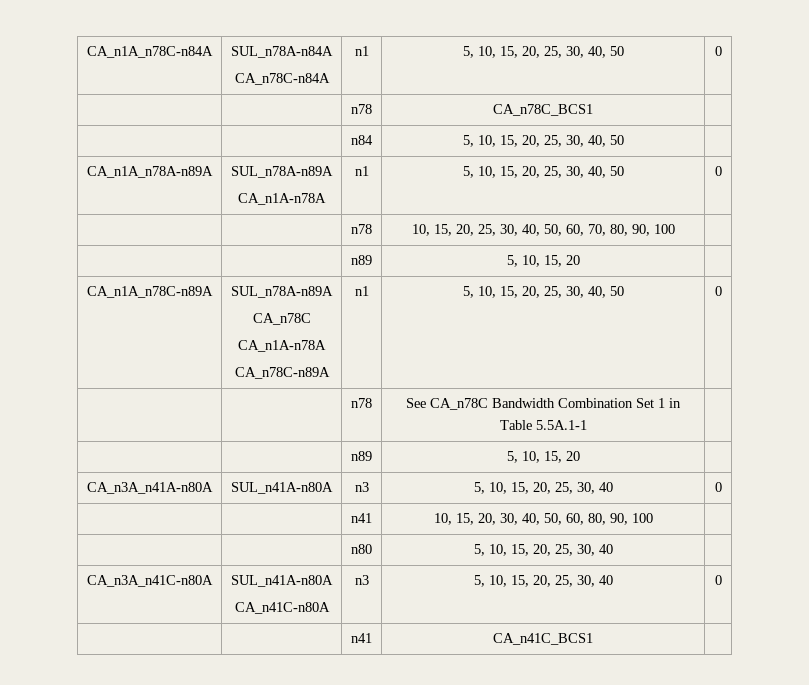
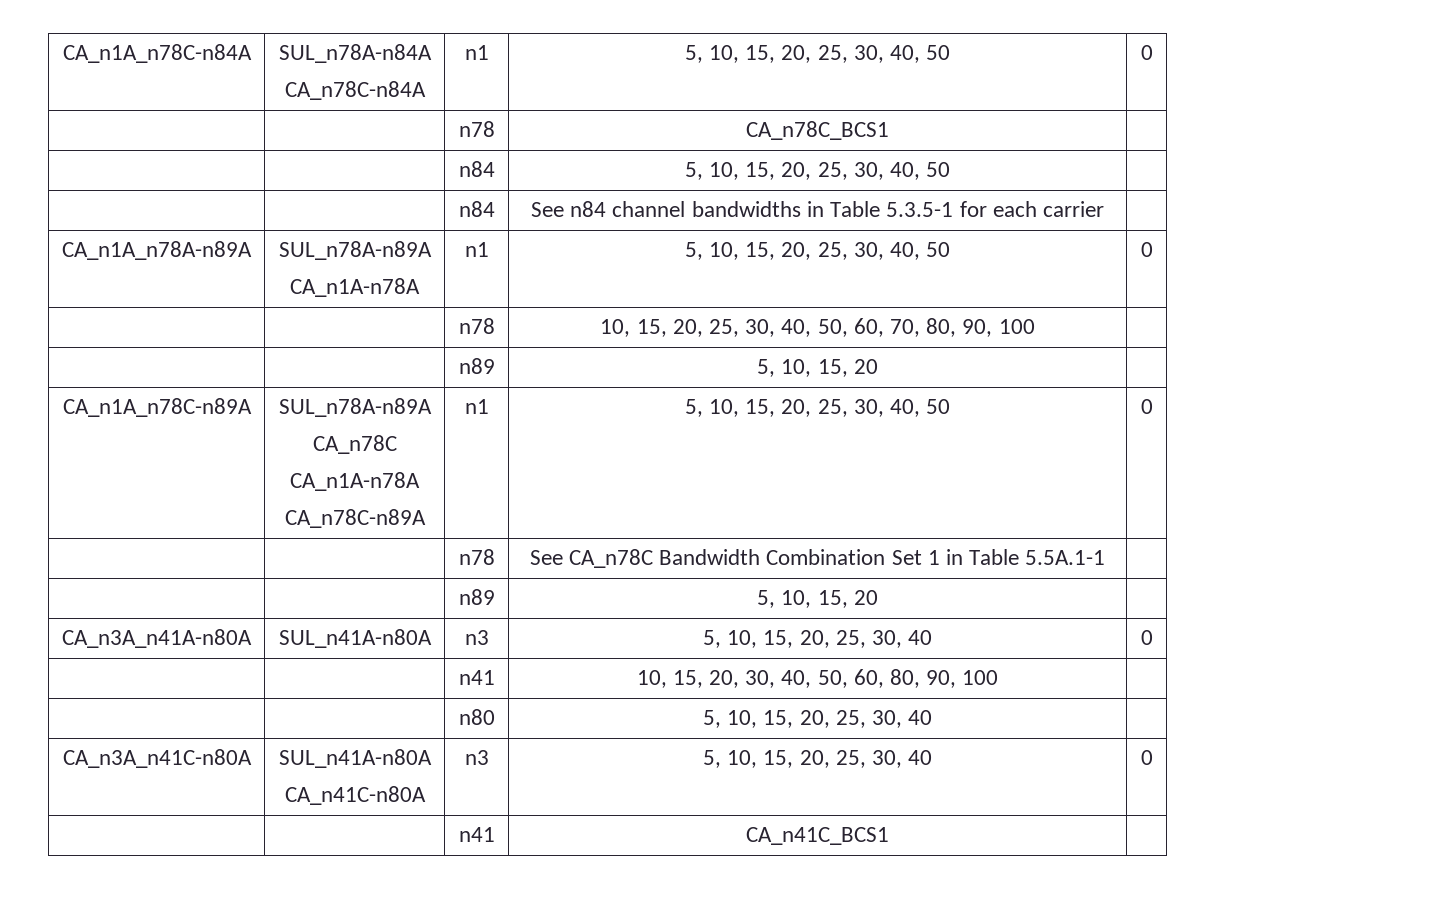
(624, 140) none -> [458,201,495,217] [531,201,1104,217] // | | n84 | See n84 channel bandwidths in Table 5.3.5-1 for each carrier |

